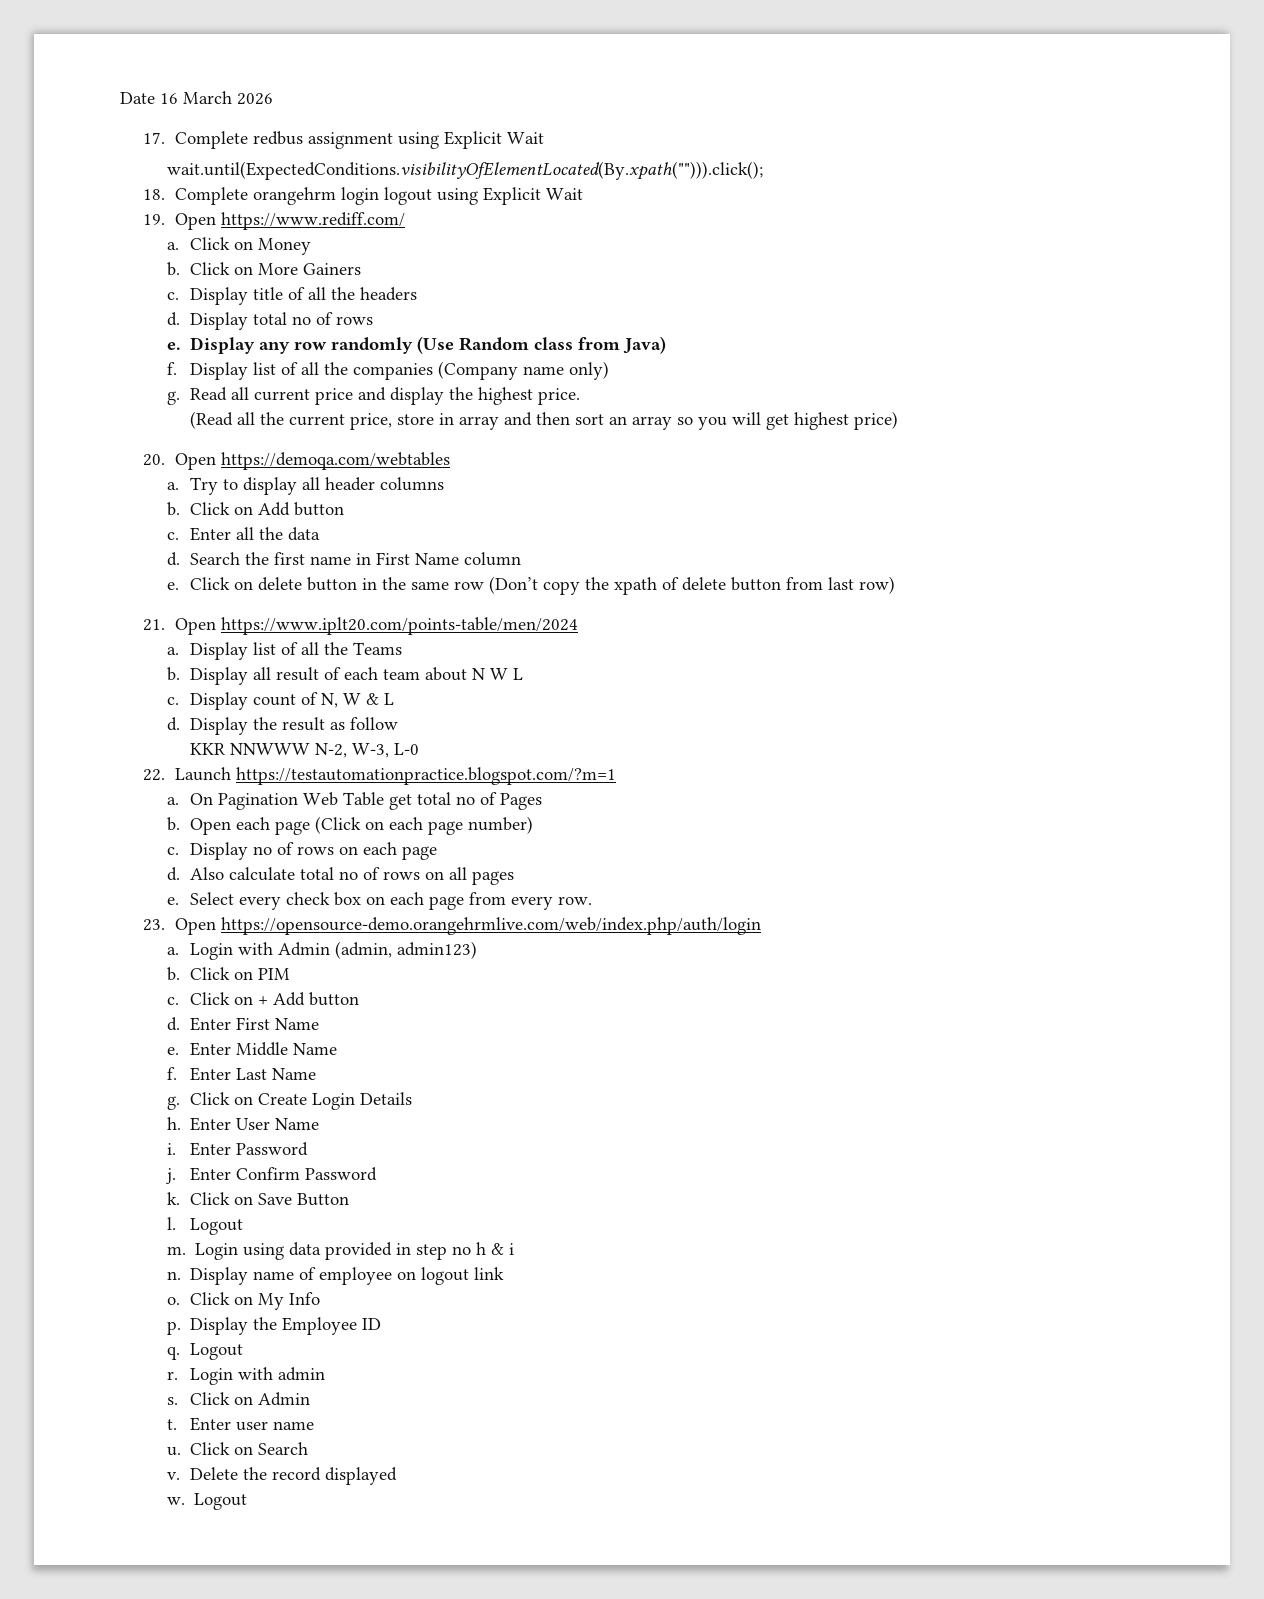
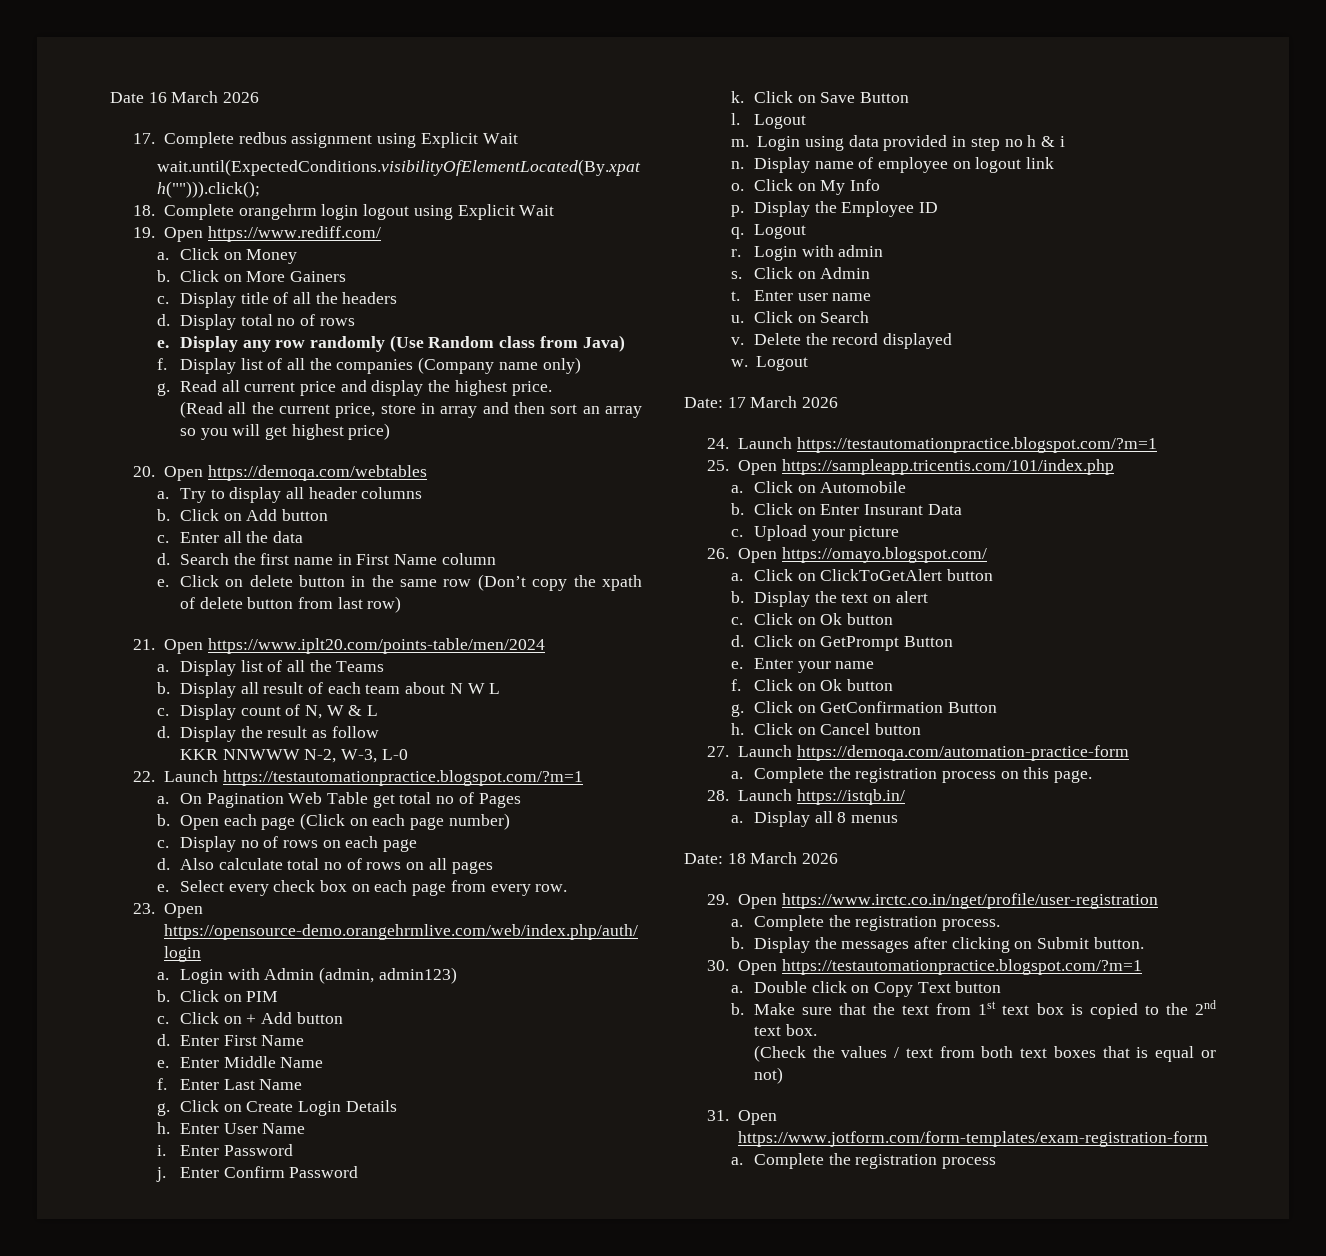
(247, 1501) none -> [684,396,839,408] [707,437,1157,453] [707,459,1114,475] [730,481,907,493] [730,503,962,515] [730,525,900,541] [707,547,987,563] [730,569,993,581] [730,591,928,607] [730,613,893,625] [730,635,953,651] [730,658,875,673] [730,679,893,691] [730,701,997,717] [730,723,921,735] [707,745,1129,761] [730,767,1093,783] [707,789,905,805] [730,811,898,827] [684,852,839,864] [707,893,1158,909] [730,915,1000,931] [730,937,1144,953] [707,959,1142,975] [730,981,1002,997] [730,1000,1216,1019] [753,1024,817,1036] [753,1045,1216,1062] [753,1067,783,1084] [707,1110,778,1125] [738,1131,1209,1147] [730,1153,996,1169] // Date: 17 March 2026 // 24. Launch https://testautomationpractice.blogspot.com/?m=1 // 25. Open https://sampleapp.tricentis.com/101/index.php // a. Click on Automobile // b. Click on Enter Insurant Data // c. Upload your picture // 26. Open https://omayo.blogspot.com/ // a. Click on ClickToGetAlert button // b. Display the text on alert // c. Click on Ok button // d. Click on GetPrompt Button // e. Enter your name // f. Click on Ok button // g. Click on GetConfirmation Button // h. Click on Cancel button // 27. Launch https://demoqa.com/automation-practice-form // a. Complete the registration process on this page. // 28. Launch https://istqb.in/ // a. Display all 8 menus // Date: 18 March 2026 // 29. Open https://www.irctc.co.in/nget/profile/user-registration // a. Complete the registration process. // b. Display the messages after clicking on Submit button. // 30. Open https://testautomationpractice.blogspot.com/?m=1 // a. Double click on Copy Text button // b. Make sure that the text from 1st text box is copied to the 2nd text box. // (Check the values / text from both text boxes that is equal or not) // 31. Open https://www.jotform.com/form-templates/exam-registration-form // a. Complete the registration process

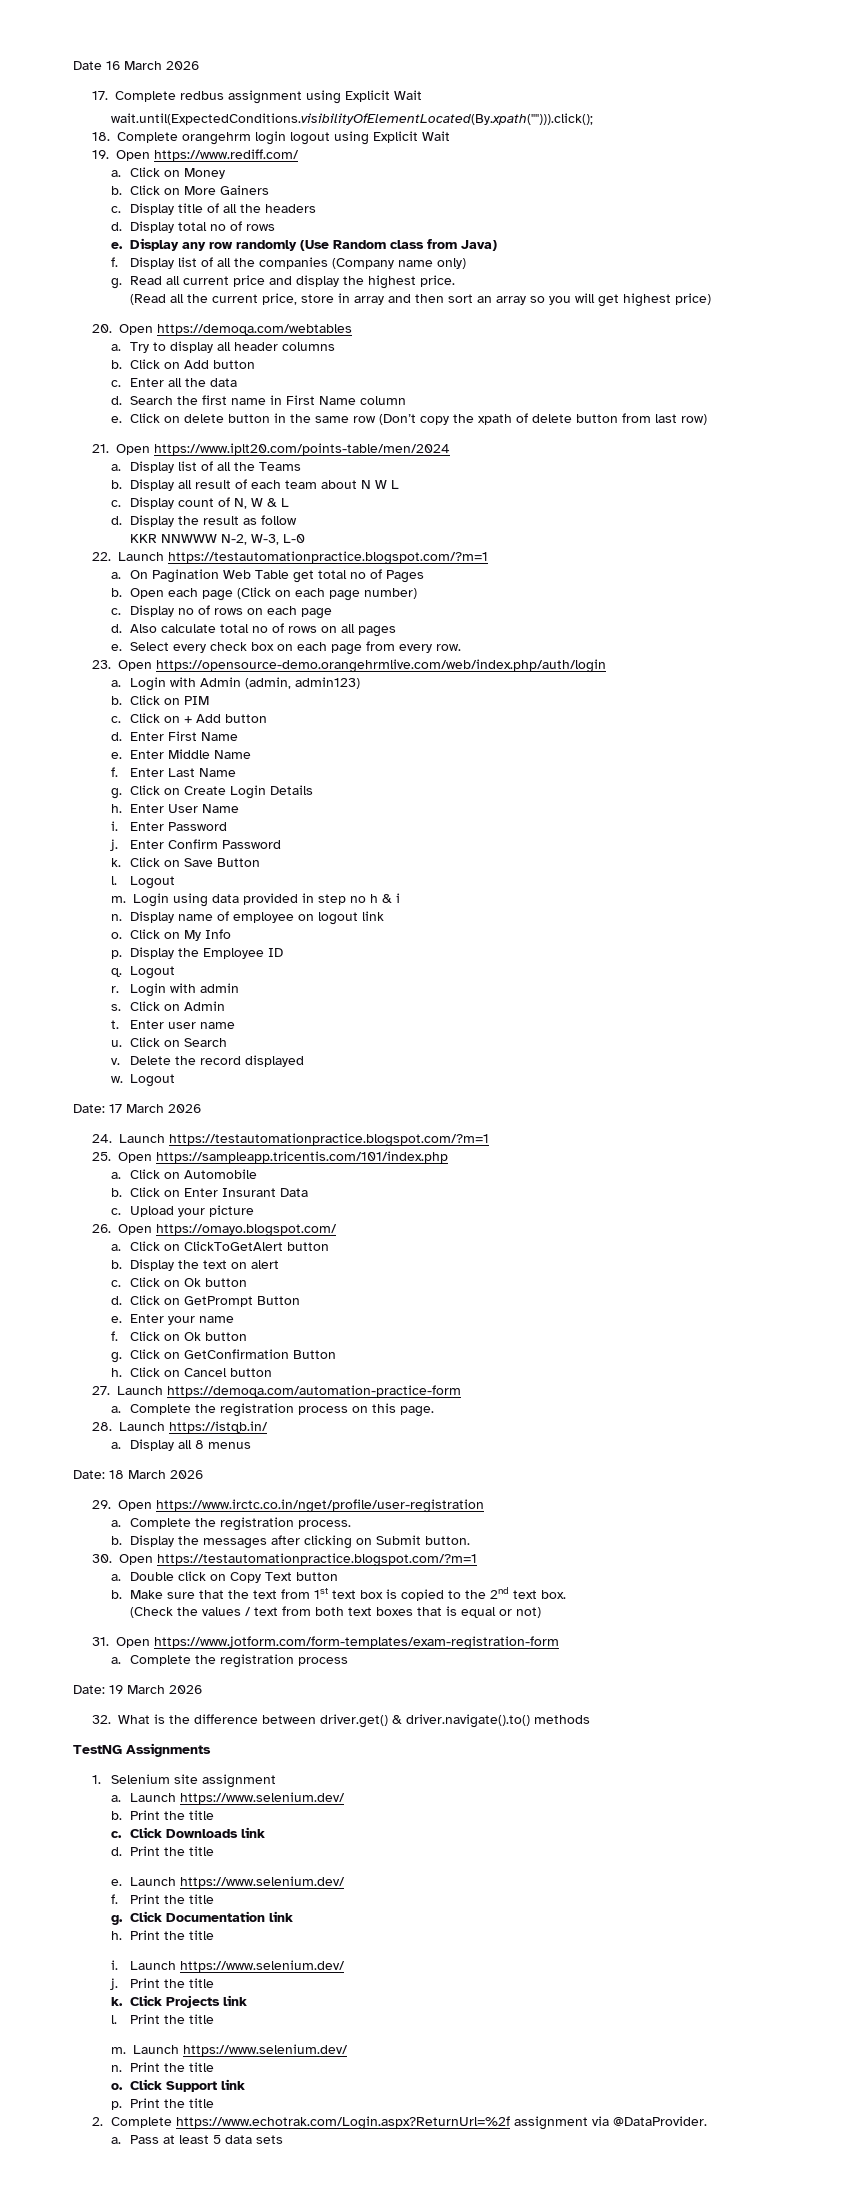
(996, 1163) none -> [73,1685,202,1694] [91,1714,590,1728] [73,1743,211,1757] [91,1774,276,1788] [110,1792,345,1804] [110,1810,214,1820] [110,1827,265,1838] [110,1846,214,1856] [110,1876,345,1888] [110,1894,214,1904] [110,1911,293,1925] [110,1930,214,1940] [110,1960,345,1972] [109,1978,214,1990] [110,1995,247,2008] [110,2014,214,2024] [110,2044,348,2056] [110,2062,214,2072] [110,2079,245,2092] [110,2098,214,2110] [91,2116,707,2130] [110,2135,283,2144] // Date: 19 March 2026 // 32. What is the difference between driver.get() & driver.navigate().to() methods // TestNG Assignments // 1. Selenium site assignment // a. Launch https://www.selenium.dev/ // b. Print the title // c. Click Downloads link // d. Print the title // e. Launch https://www.selenium.dev/ // f. Print the title // g. Click Documentation link // h. Print the title // i. Launch https://www.selenium.dev/ // j. Print the title // k. Click Projects link // l. Print the title // m. Launch https://www.selenium.dev/ // n. Print the title // o. Click Support link // p. Print the title // 2. Complete https://www.echotrak.com/Login.aspx?ReturnUrl=%2f assignment via @DataProvider. // a. Pass at least 5 data sets

